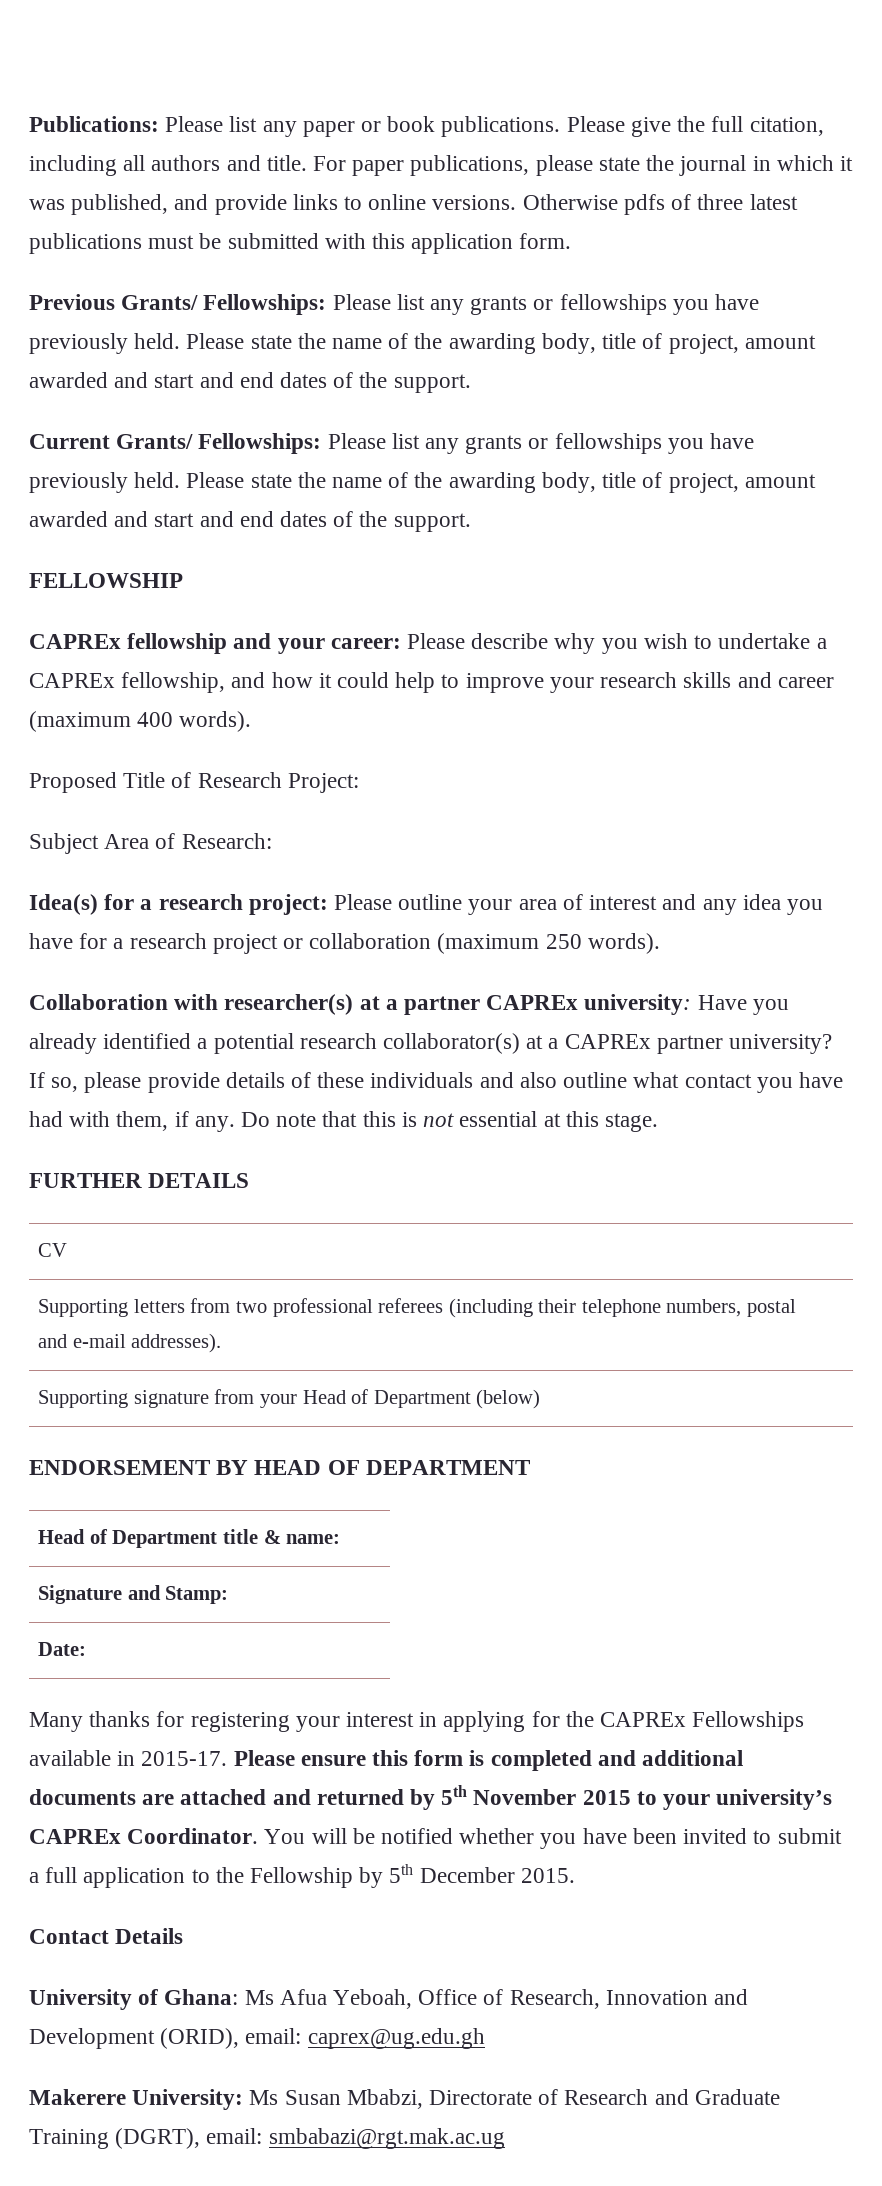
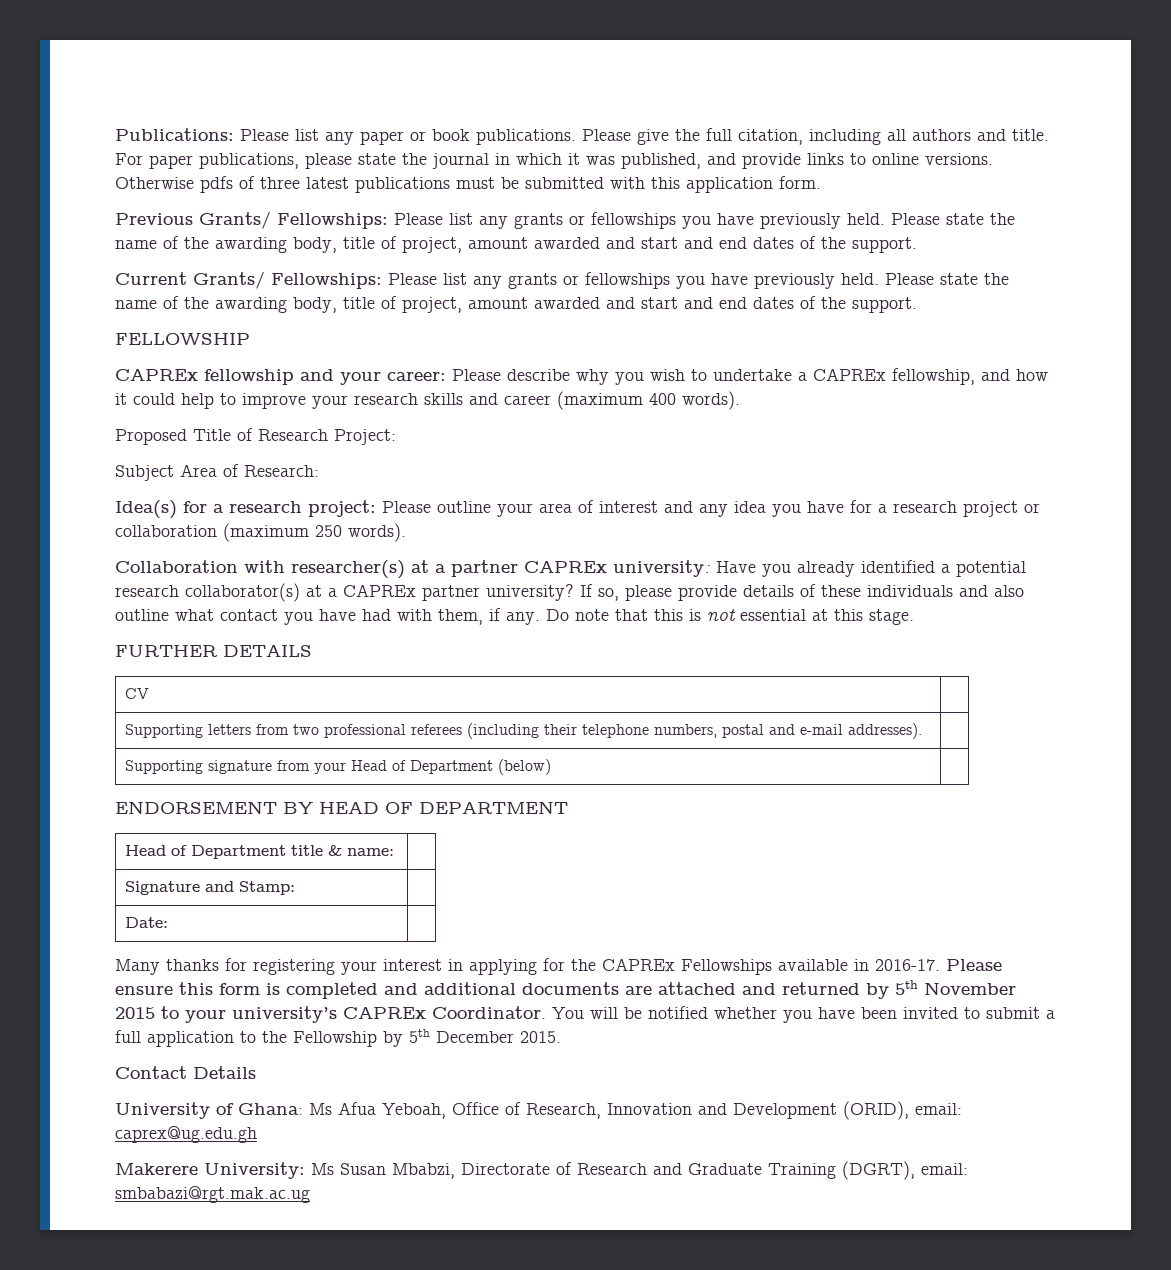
[141,1751,228,1766] 2015-17. -> [875,959,940,971] 2016-17.

